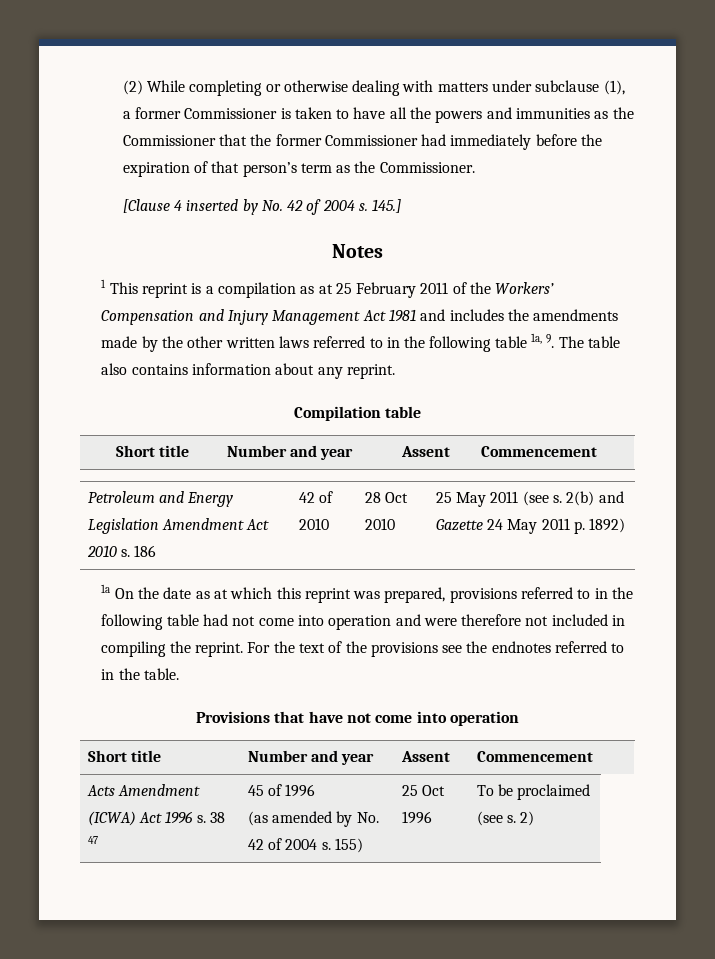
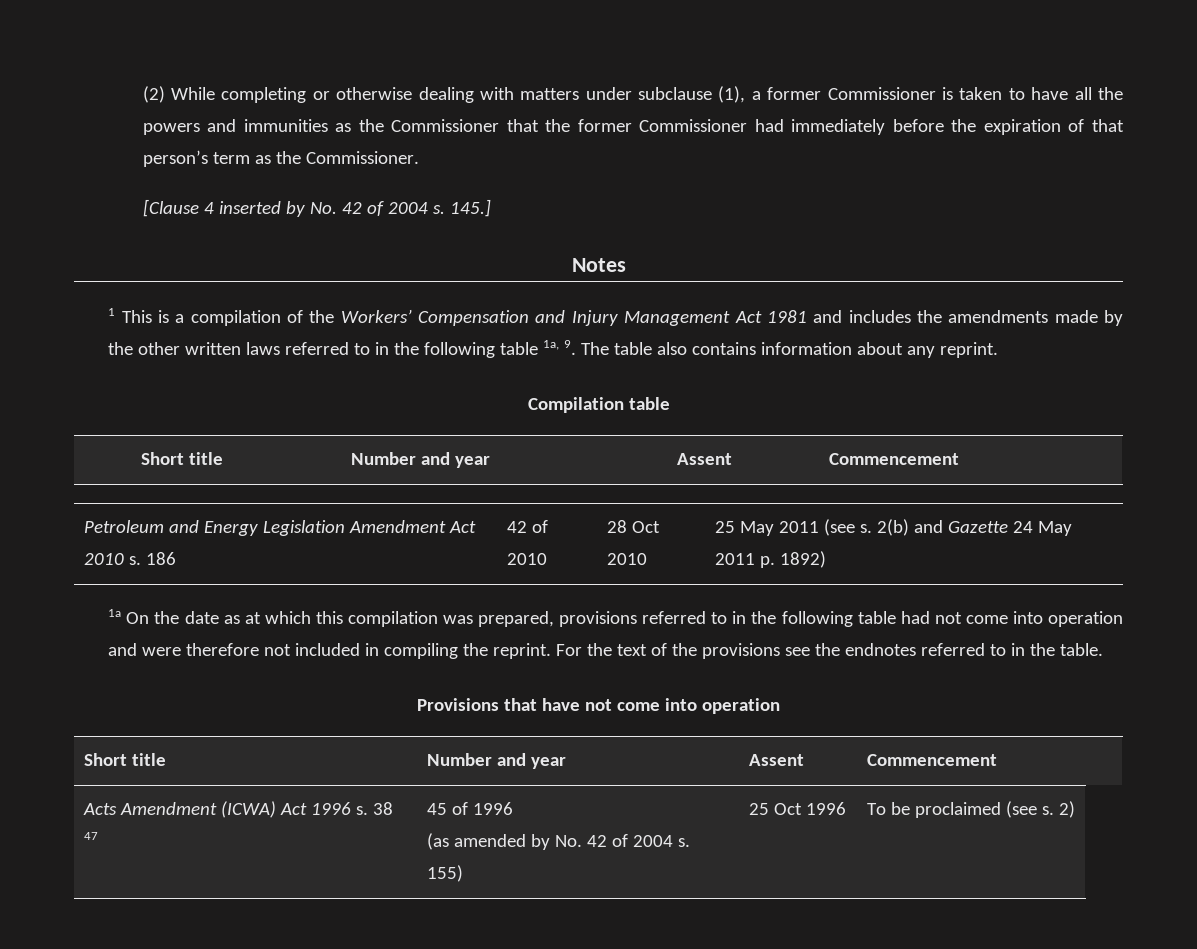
[141,283,188,298] reprint -> (152, 316) none
[300,282,449,298] as at 25 February 2011 -> (281, 318) none
[304,588,351,603] reprint -> [347,611,438,627] compilation

